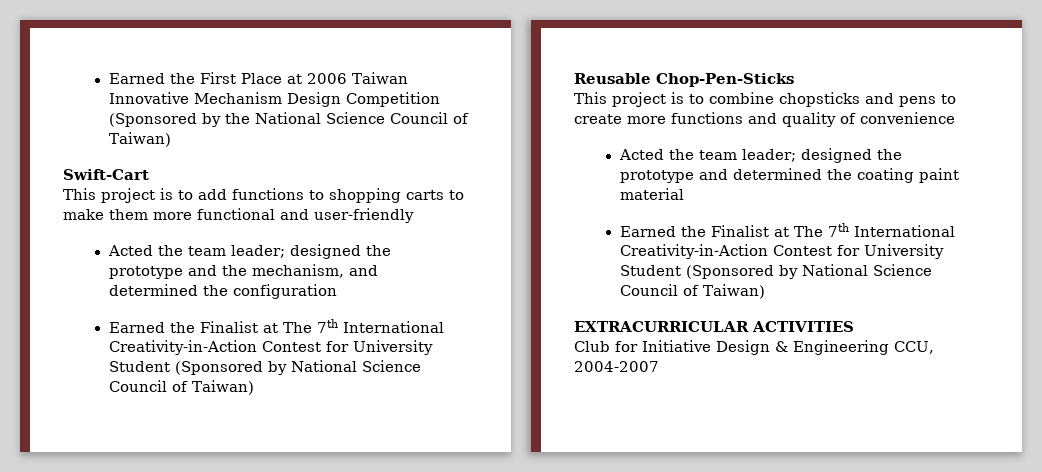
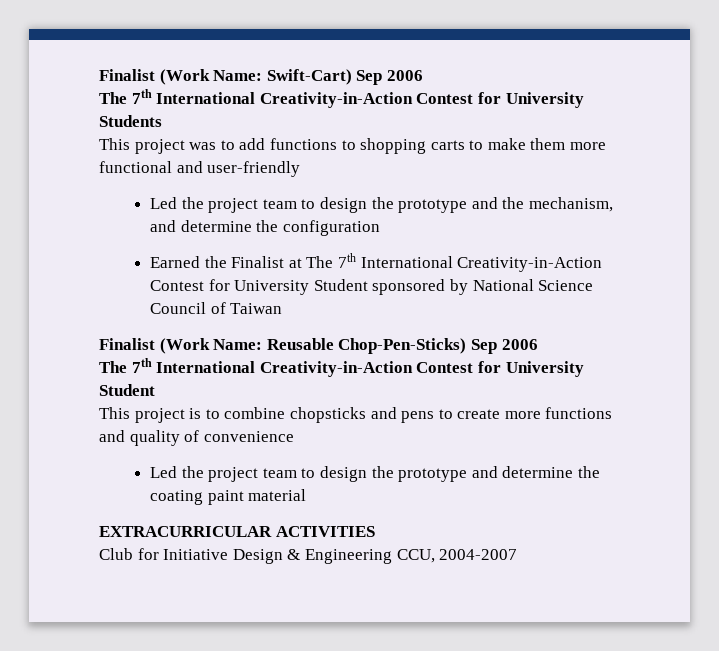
[108,72,408,84] [108,92,440,107] [108,112,469,127] [108,132,171,147] [63,169,149,180] [63,188,173,203] Earned the First Place at 2006 Taiwan Innovative Mechanism Design Competition (Sponsored by the National Science Council of Taiwan) // Swift-Cart // This project is -> [99,69,423,85] [99,89,584,108] [99,115,162,127] [99,138,217,154] Finalist (Work Name: Swift-Cart) Sep 2006 // The 7th International Creativity-in-Action Contest for University Students // This project was
[107,244,361,259] Acted the team leader; designed -> [150,197,368,213] Led the project team to design
[108,284,198,296] determined -> [180,220,252,232] determine
[174,360,421,375] [108,380,254,395] [574,73,794,87] (Sponsored by National Science Council of Taiwan) // Reusable Chop-Pen-Sticks -> [372,279,594,295] [150,302,283,314] [99,338,538,354] [99,358,584,377] [99,384,155,396] sponsored by National Science Council of Taiwan // Finalist (Work Name: Reusable Chop-Pen-Sticks) Sep 2006 // The 7th International Creativity-in-Action Contest for University Student
[618,148,902,163] [619,168,822,183] Acted the team leader; designed the prototype and determined -> [150,466,574,482] Led the project team to design the prototype and determine
[619,223,955,237] [619,244,944,259] [619,264,932,279] [619,284,765,299] // Earned the Finalist at The 7th International Creativity-in-Action Contest for University Student (Sponsored by National Science Council of Taiwan) -> (307, 495) none

